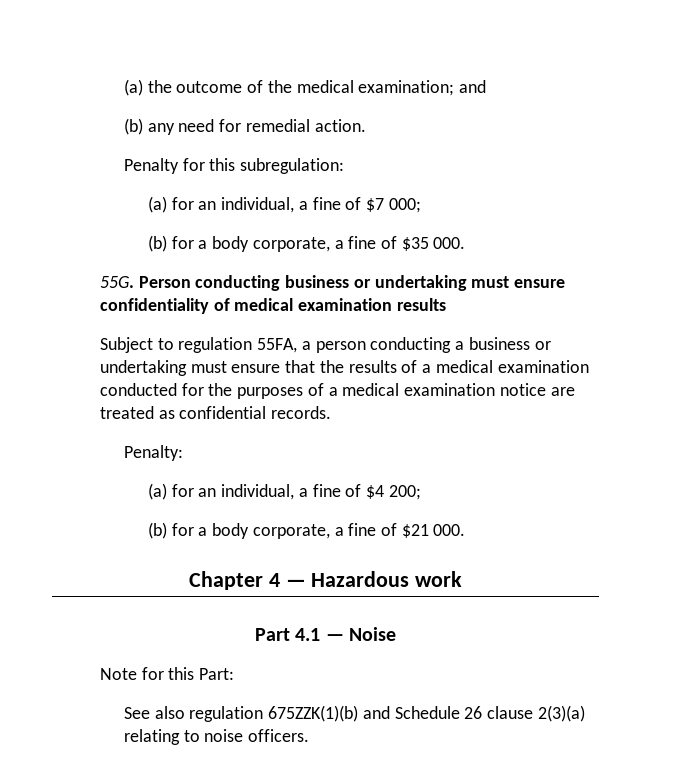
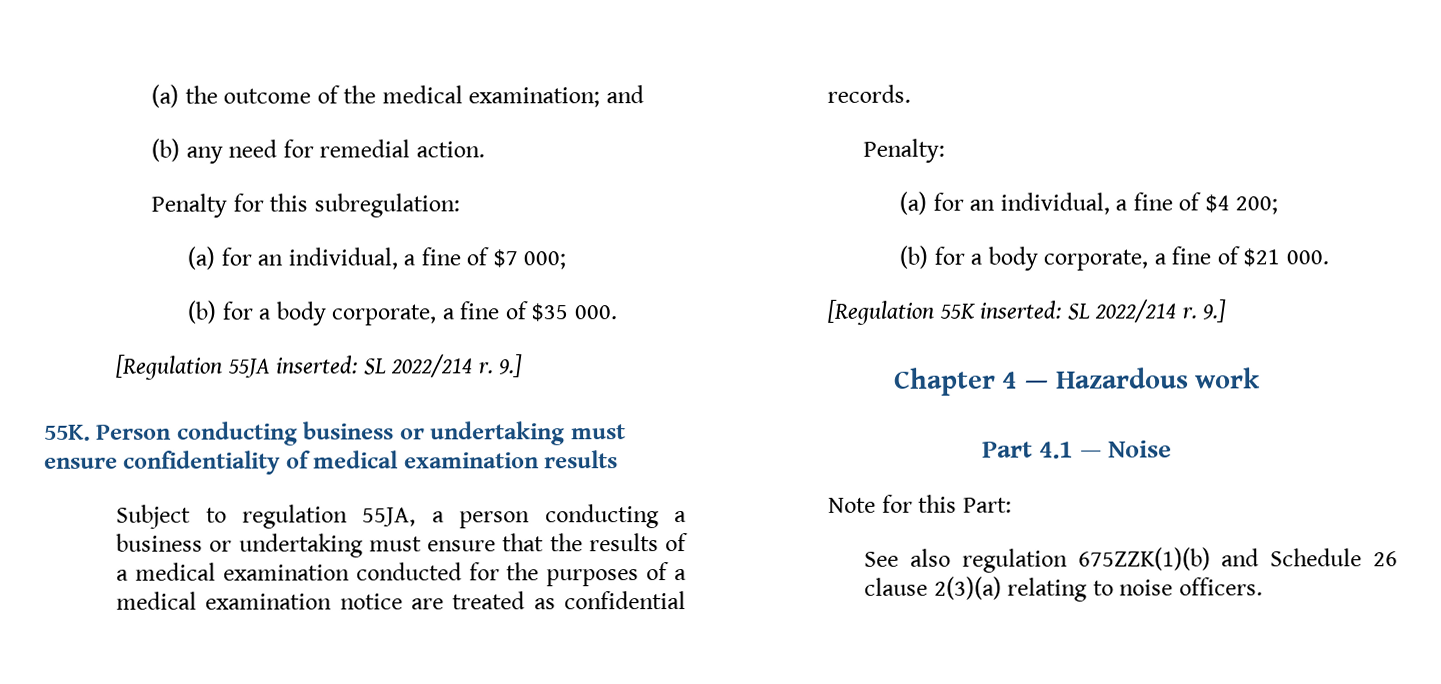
[99,276,134,288] 55G. -> [116,354,524,380] [44,424,91,441] [Regulation 55JA inserted: SL 2022/214 r. 9.] // 55K.
[257,338,298,353] 55FA, -> [362,507,417,527] 55JA,
(466, 530) none -> [827,299,1227,325] // [Regulation 55K inserted: SL 2022/214 r. 9.]

